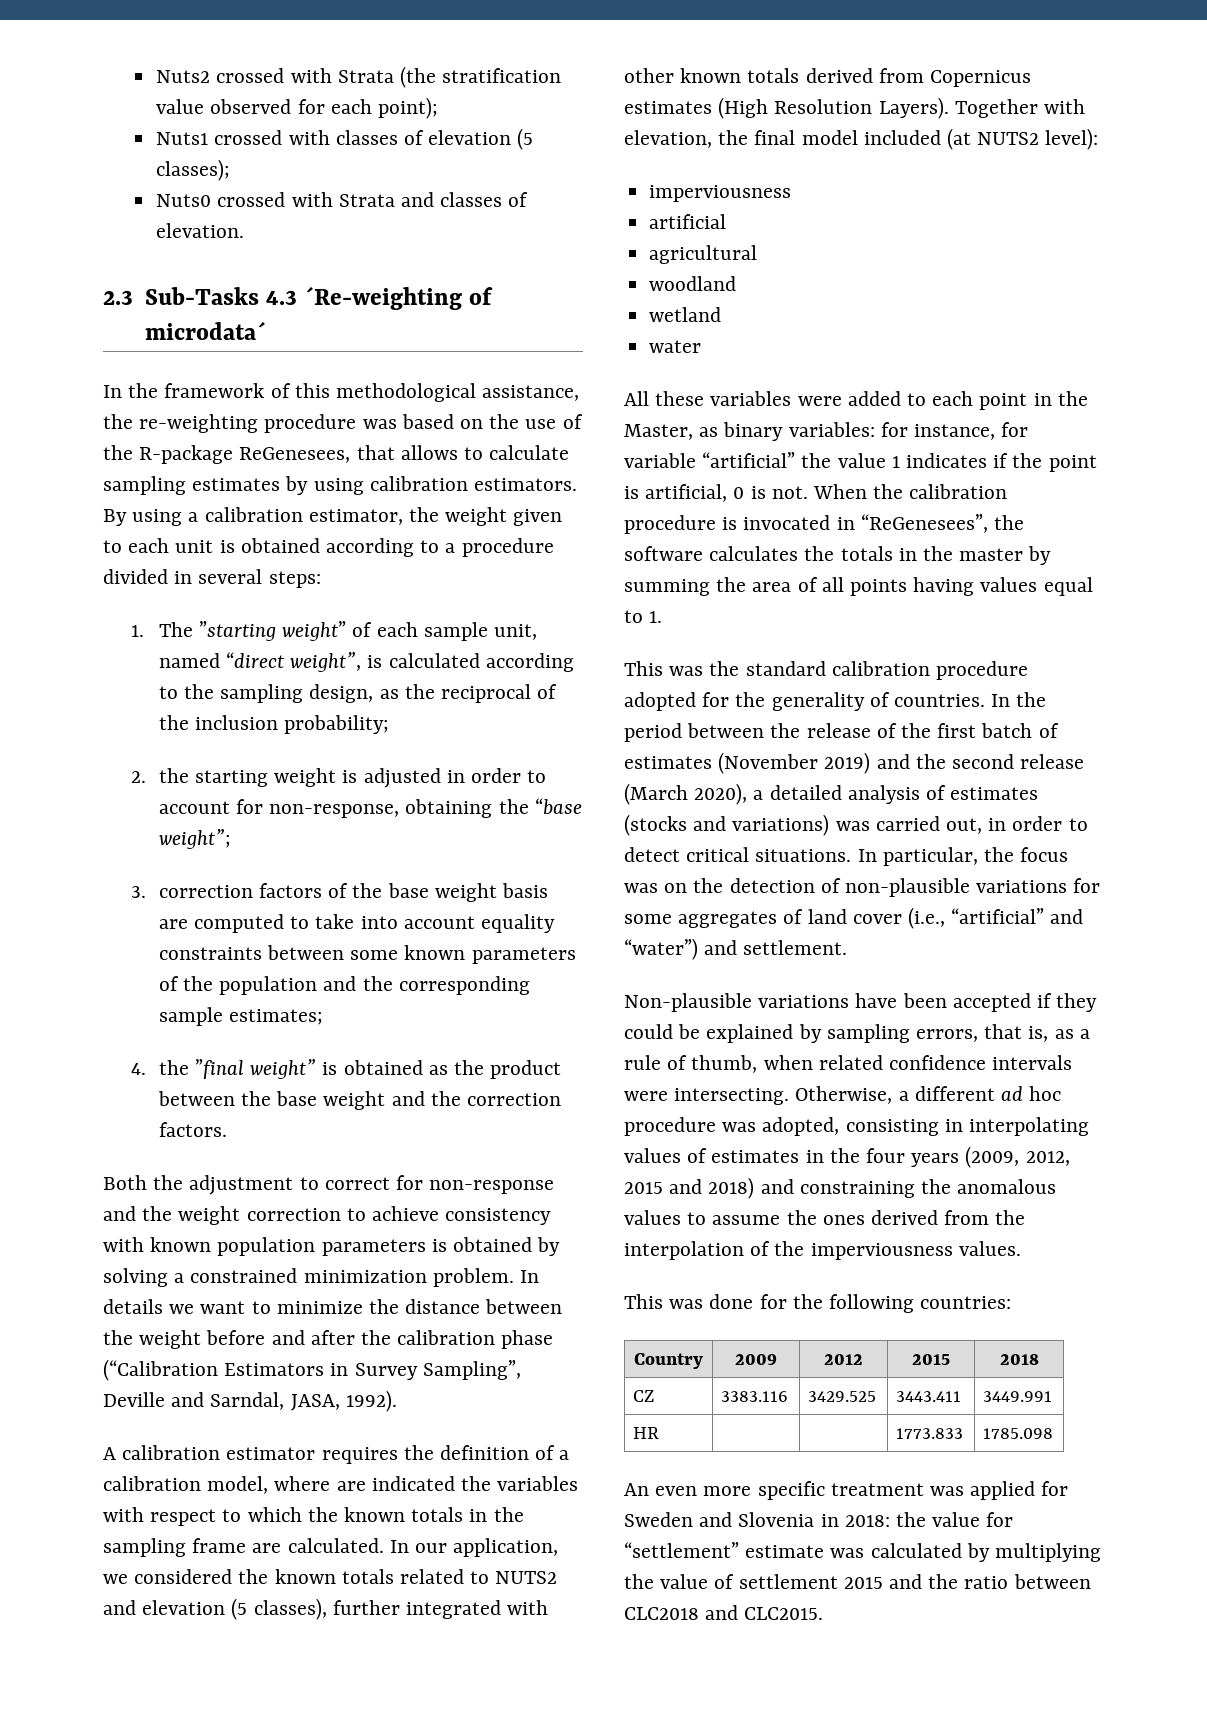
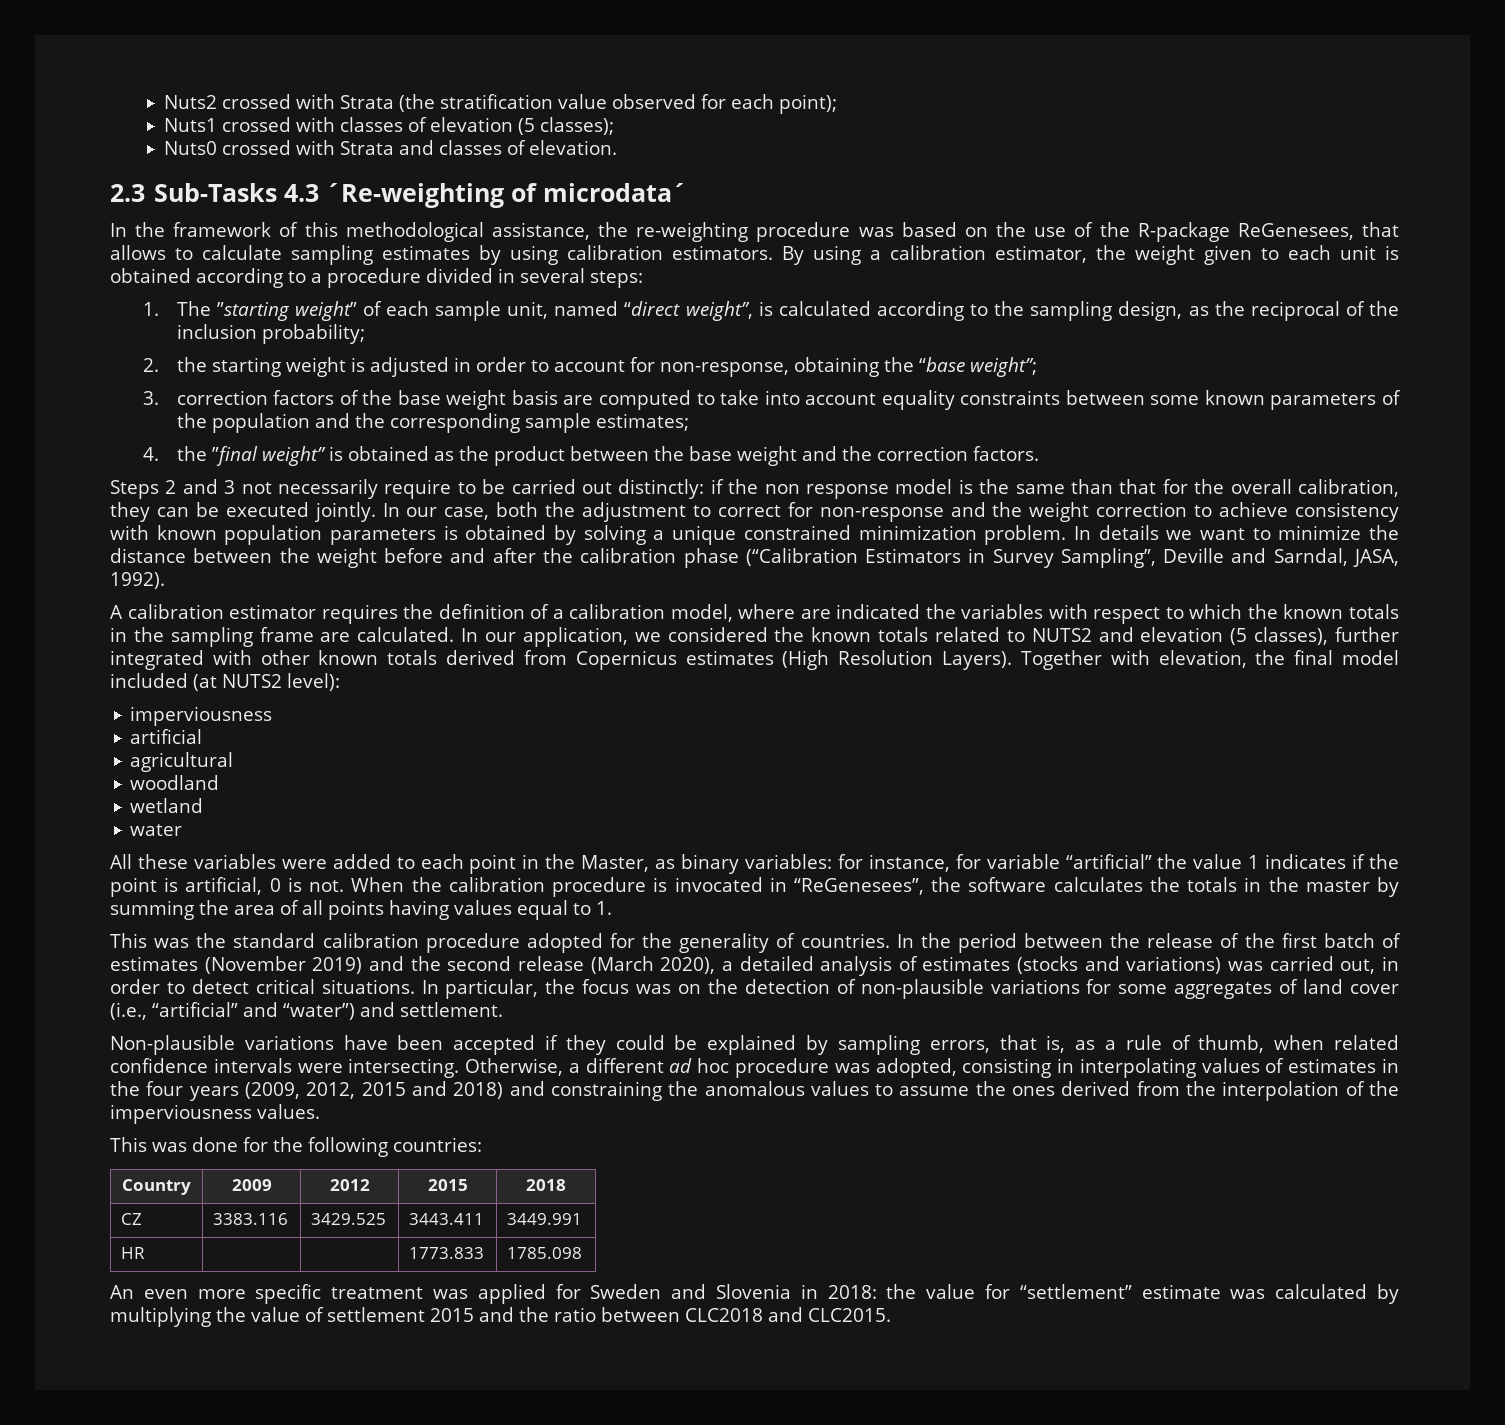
[103,1175,147,1190] Both -> [110,479,1399,499] [110,502,539,522] Steps 2 and 3 not necessarily require to be carried out distinctly: if the non response model is the same than that for the overall calibration, they can be executed jointly. In our case, both
(185, 1278) none -> [672,525,737,545] unique

